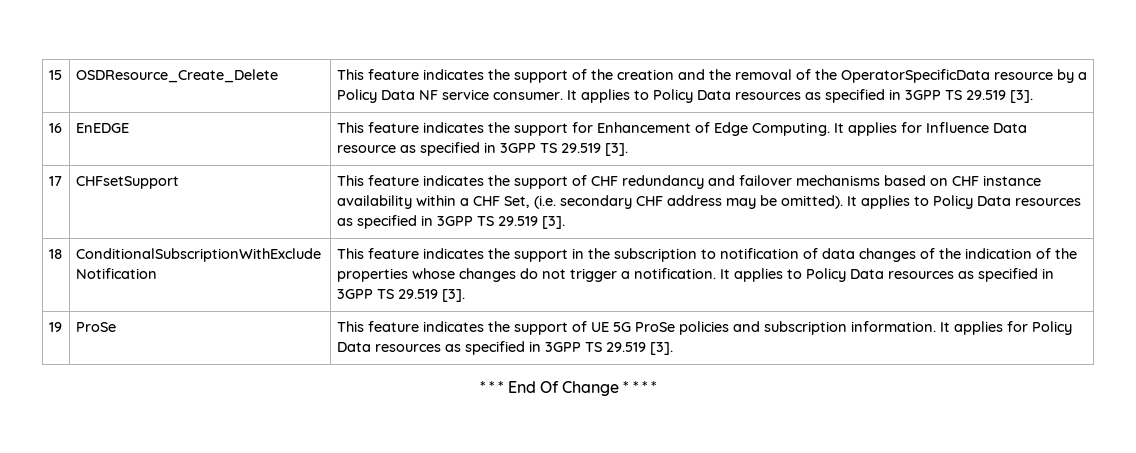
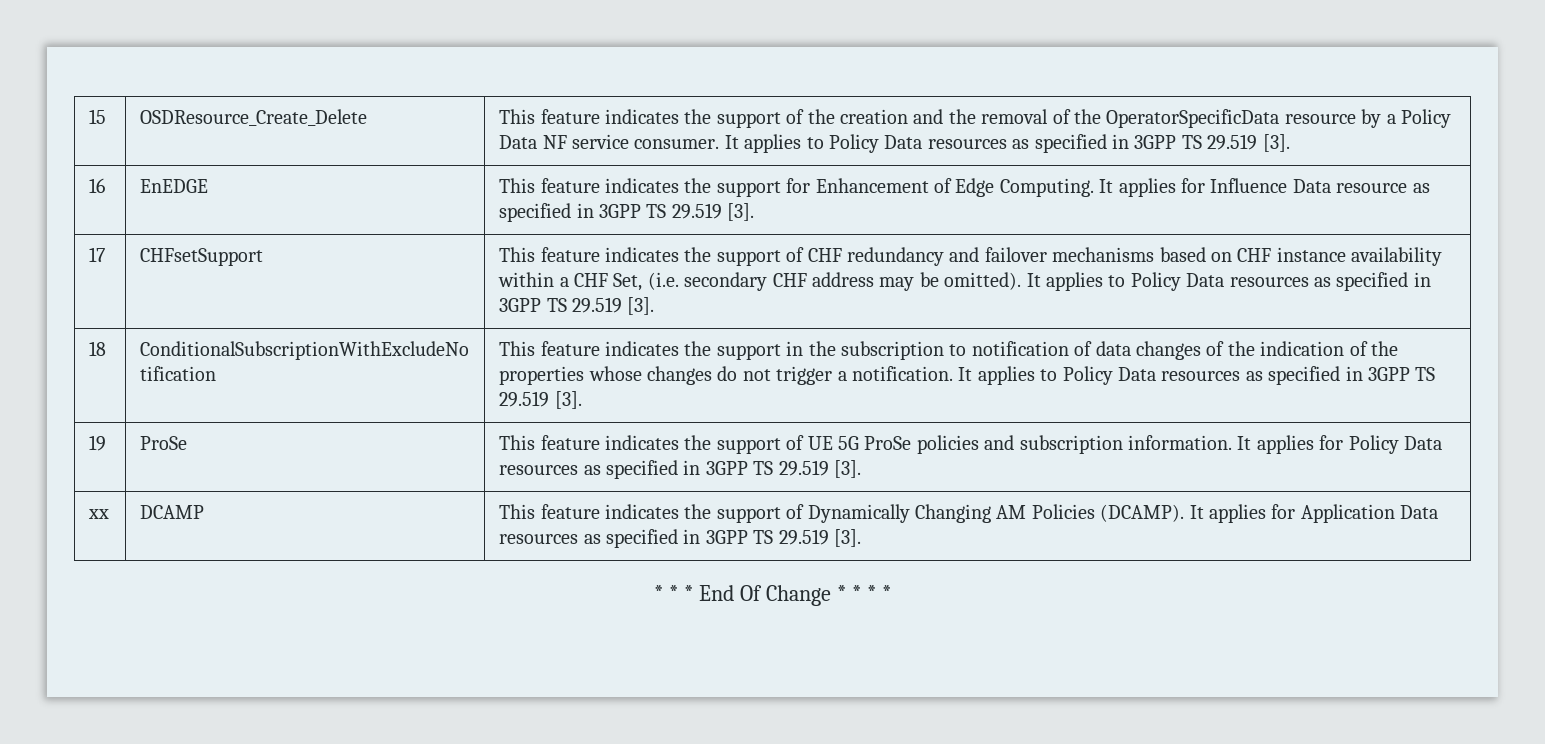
(673, 348) none -> [88,509,110,519] [140,505,205,519] [499,504,1439,523] [499,529,862,548] // xx | DCAMP | This feature indicates the support of Dynamically Changing AM Policies (DCAMP). It applies for Application Data resources as specified in 3GPP TS 29.519 [3].

